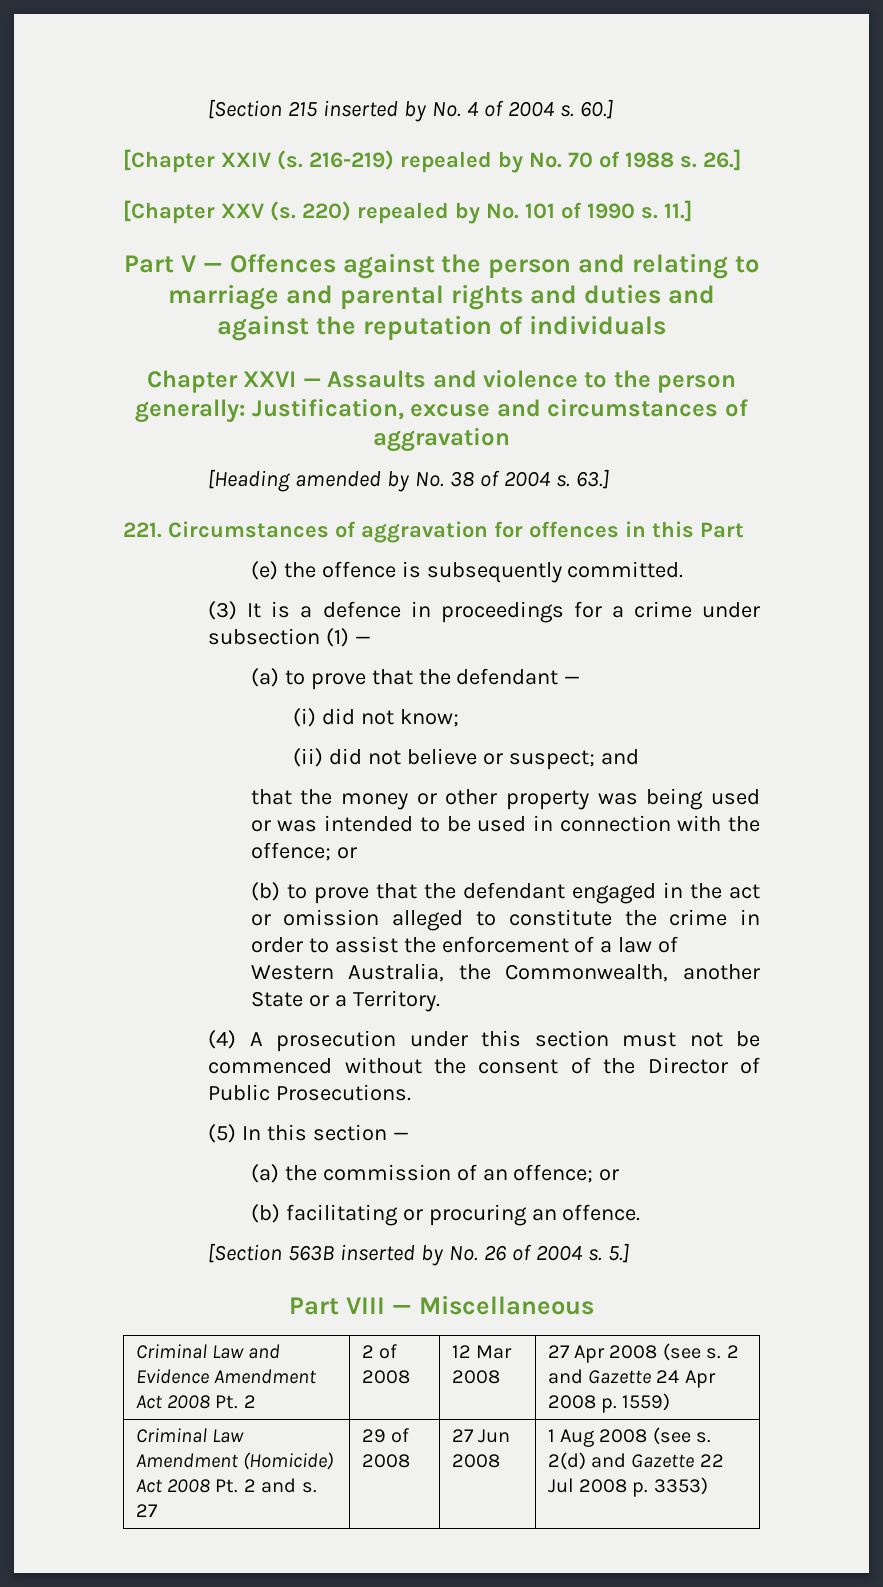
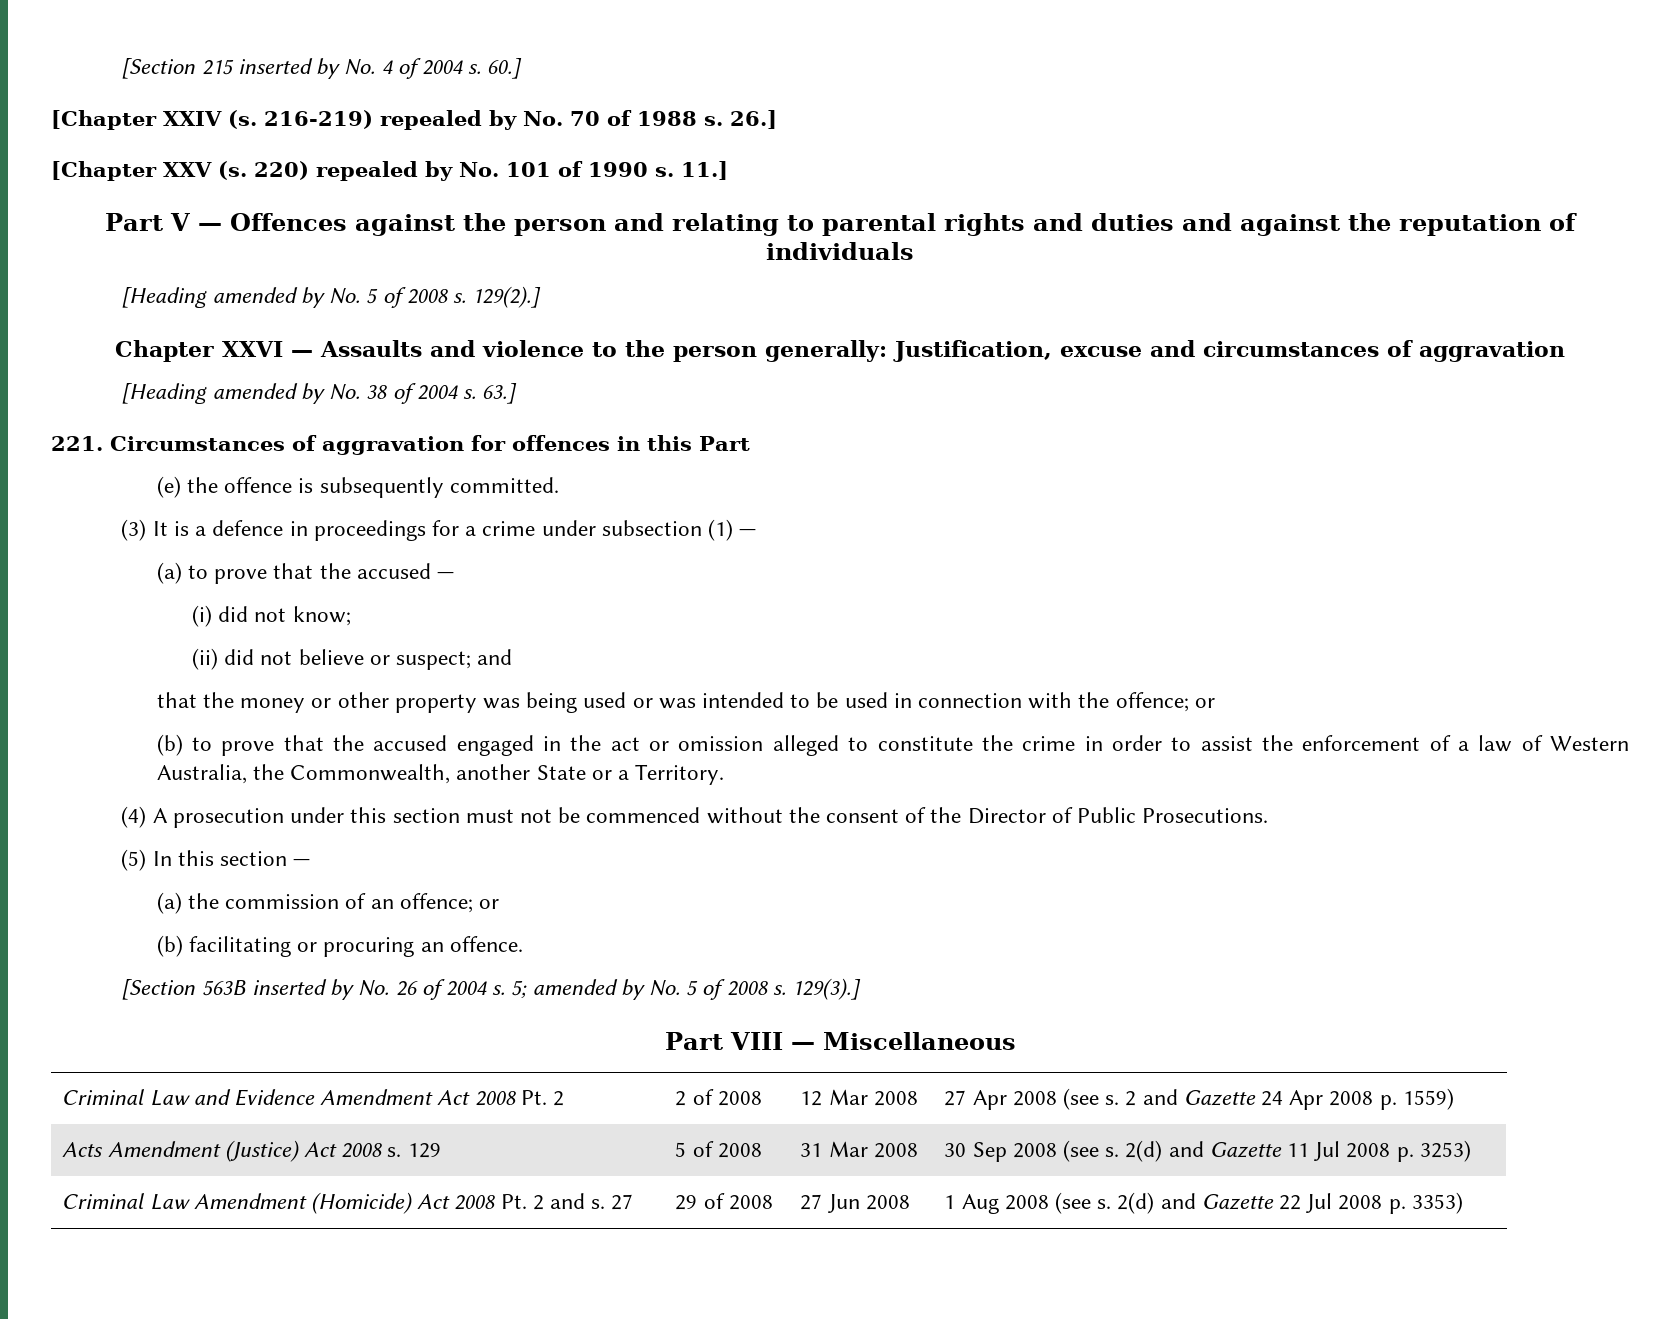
[168,284,334,310] marriage and -> (814, 223) none
(666, 325) none -> [121,286,542,308] // [Heading amended by No. 5 of 2008 s. 129(2).]
[456,668,559,685] defendant -> [356,563,431,579] accused
[462,882,565,899] defendant -> [373,735,448,751] accused
[607,1243,629,1263] 5.] -> [511,978,862,1000] 5; amended by No. 5 of 2008 s. 129(3).]
(671, 1402) none -> [62,1140,441,1162] [675,1141,762,1158] [800,1141,918,1158] [944,1140,1471,1162] // Acts Amendment (Justice) Act 2008 s. 129 | 5 of 2008 | 31 Mar 2008 | 30 Sep 2008 (see s. 2(d) and Gazette 11 Jul 2008 p. 3253)

